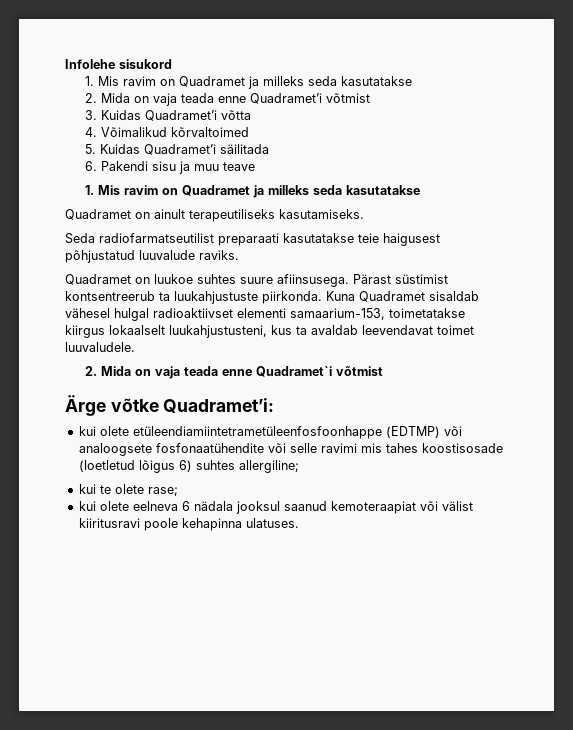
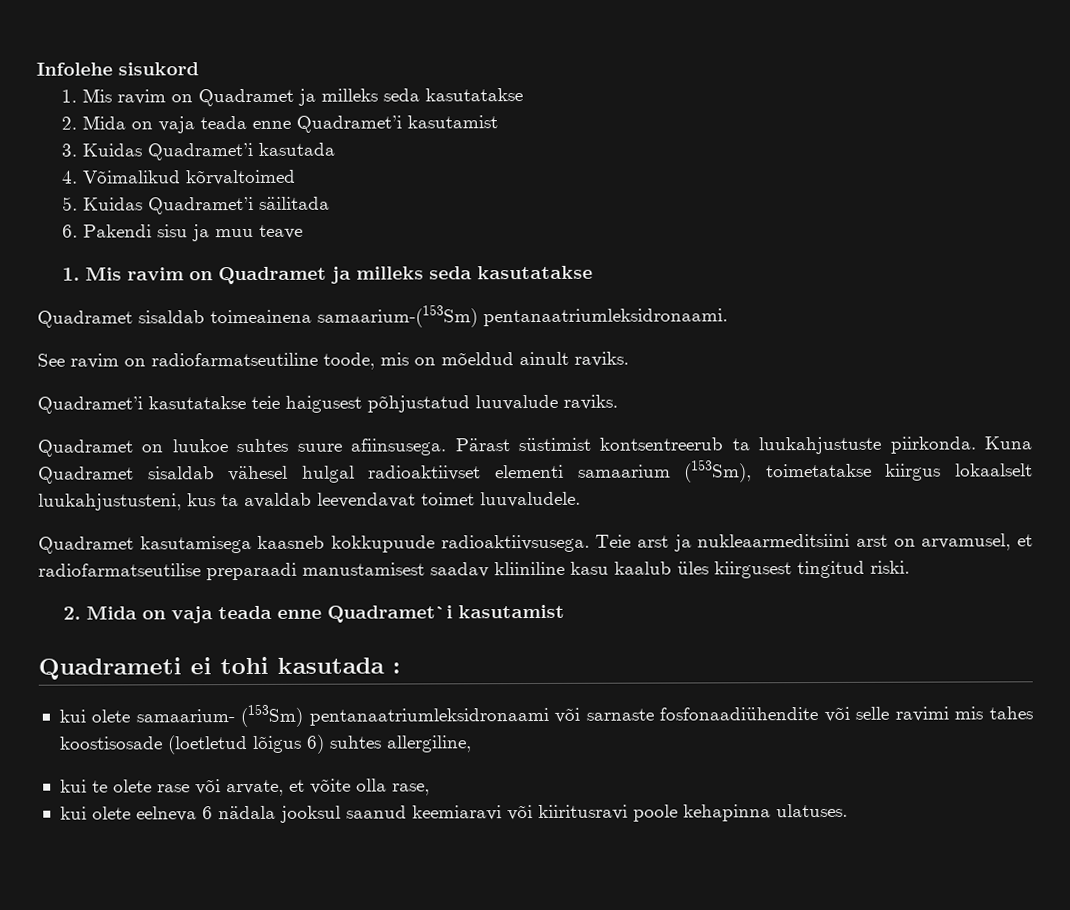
[325,93,370,103] võtmist -> [407,115,499,129] kasutamist
[220,110,251,120] võtta -> [258,142,336,156] kasutada
[135,209,364,222] [65,233,279,246] on ainult terapeutiliseks kasutamiseks. // Seda radiofarmatseutilist preparaati -> [138,304,728,328] [37,351,629,370] [37,396,143,414] sisaldab toimeainena samaarium-(153Sm) pentanaatriumleksidronaami. // See ravim on radiofarmatseutiline toode, mis on mõeldud ainult raviks. // Quadramet’i
[290,308,385,320] samaarium-153, -> [577,459,753,483] samaarium (153Sm),
[84,366,383,379] [65,395,275,416] [78,426,462,439] [78,443,264,456] // 2. Mida on vaja teada enne Quadramet`i võtmist // Ärge võtke Quadramet’i: // kui olete etüleendiamiintetrametüleenfosfoonhappe (EDTMP) või analoogsete fosfonaatühendite -> [38,533,1033,554] [38,560,910,581] [63,604,566,624] [38,656,401,680] [58,703,819,728] // Quadramet kasutamisega kaasneb kokkupuude radioaktiivsusega. Teie arst ja nukleaarmeditsiini arst on arvamusel, et radiofarmatseutilise preparaadi manustamisest saadav kliiniline kasu kaalub üles kiirgusest tingitud riski. // 2. Mida on vaja teada enne Quadramet`i kasutamist // Quadrameti ei tohi kasutada : // kui olete samaarium- (153Sm) pentanaatriumleksidronaami või sarnaste fosfonaadiühendite
[238,460,299,473] allergiline; -> [385,735,472,753] allergiline,
[147,487,178,496] rase; -> [156,778,430,797] rase või arvate, et võite olla rase,
[330,501,473,514] kemoteraapiat või välist -> [411,805,533,821] keemiaravi või

